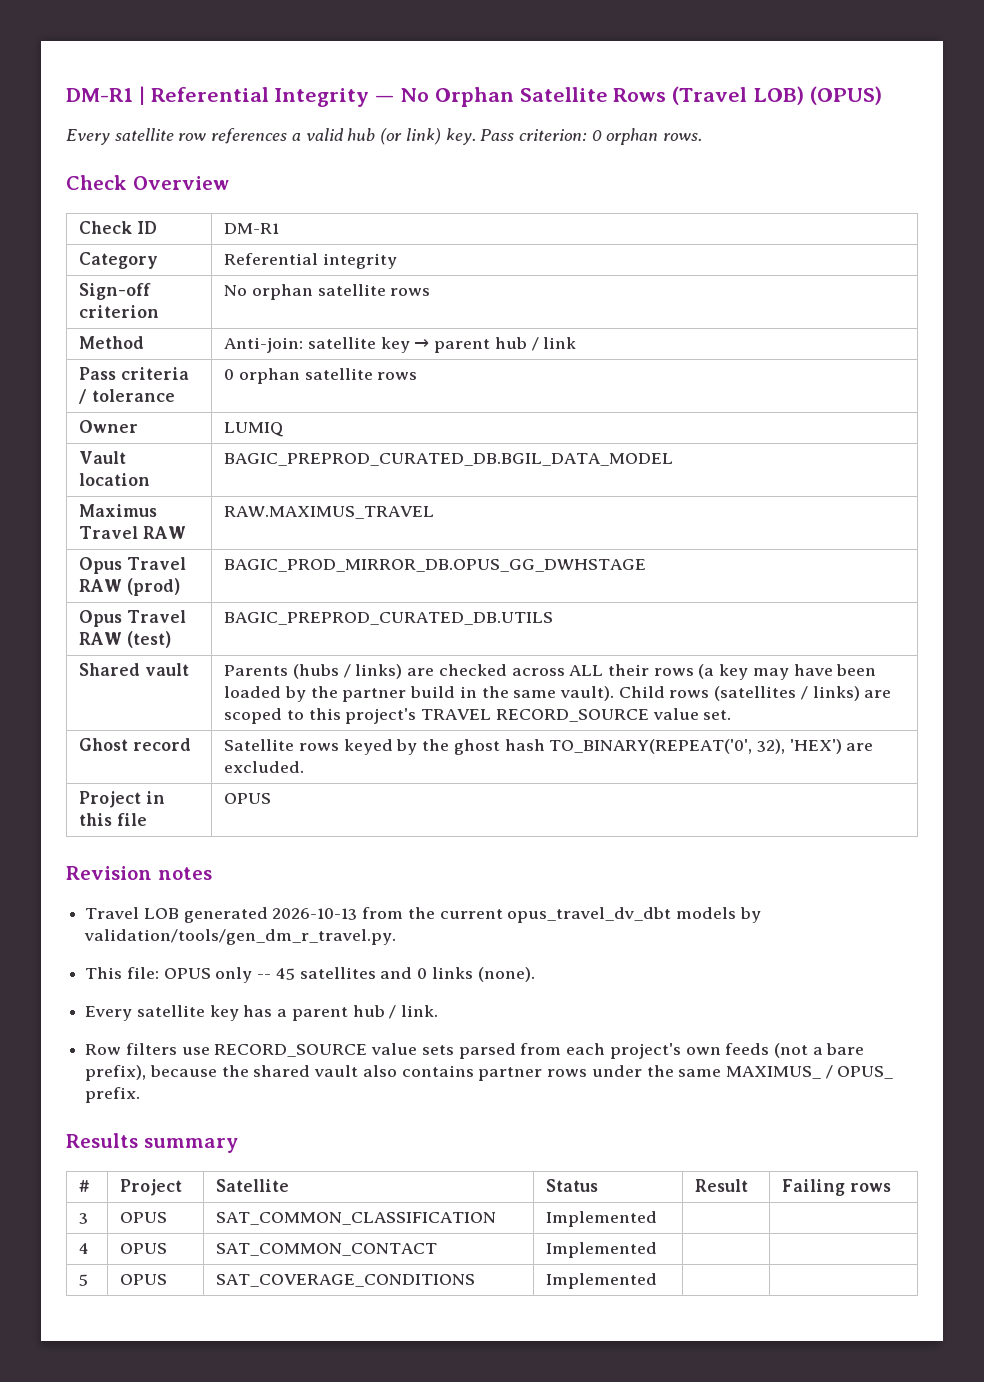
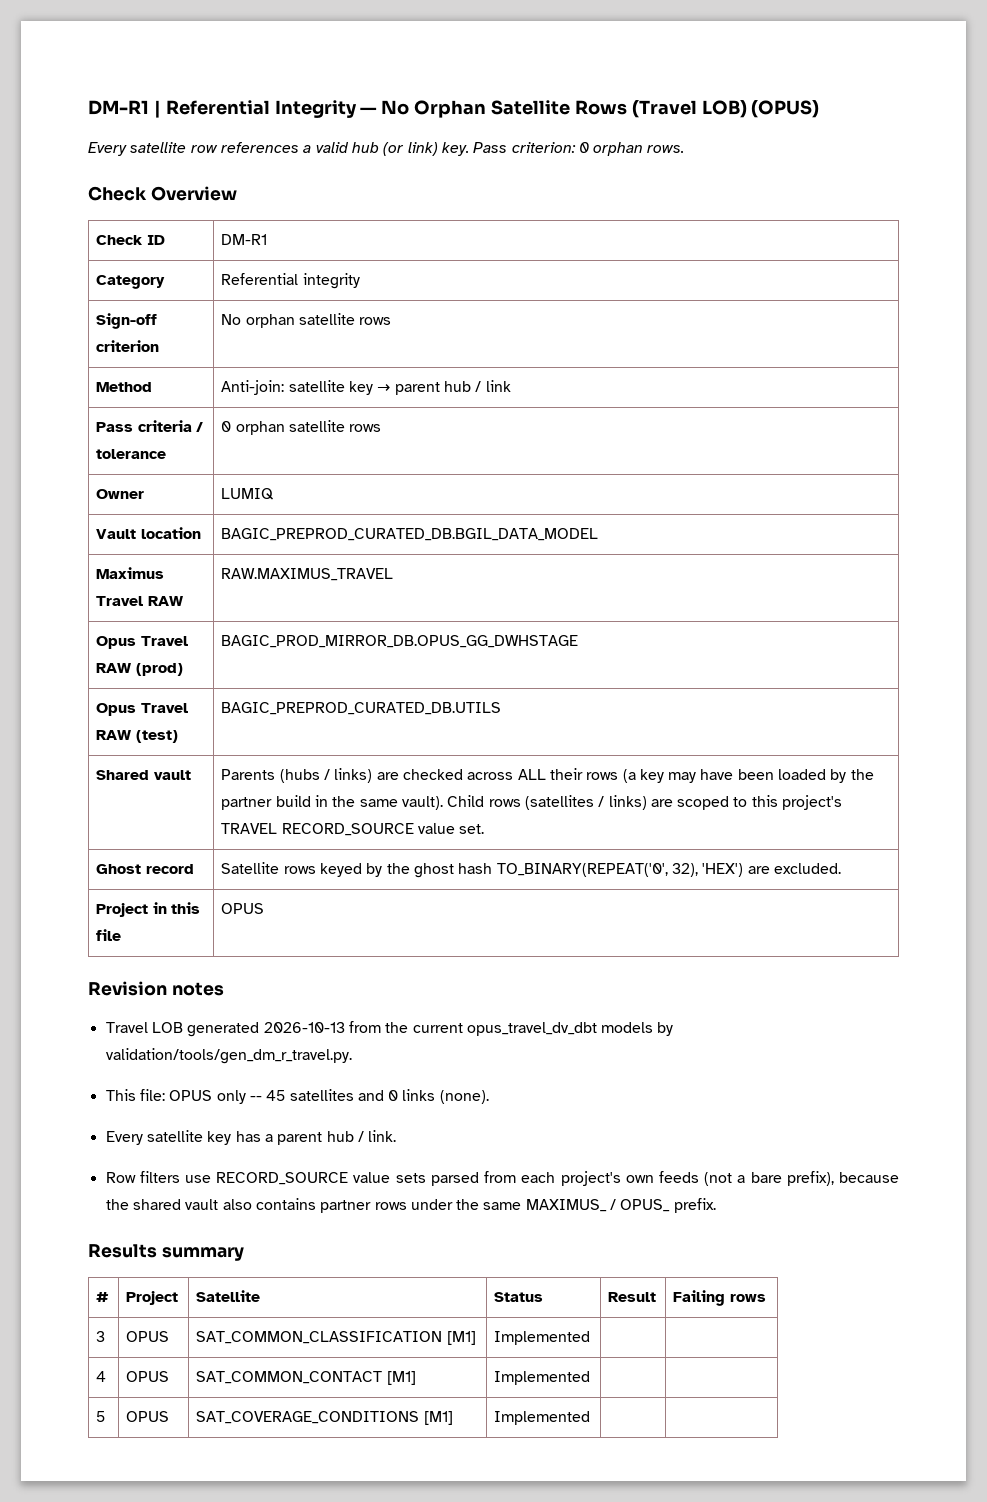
(497, 1218) none -> [446,1331,476,1345] [M1]
(438, 1249) none -> [386,1371,416,1385] [M1]
(476, 1280) none -> [423,1411,453,1425] [M1]

